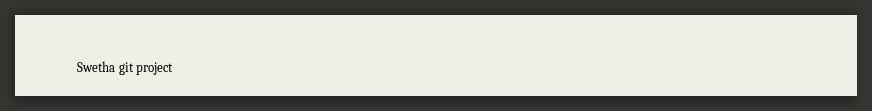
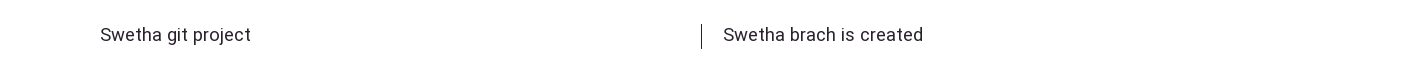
(174, 68) none -> [723,27,923,41] // Swetha brach is created

